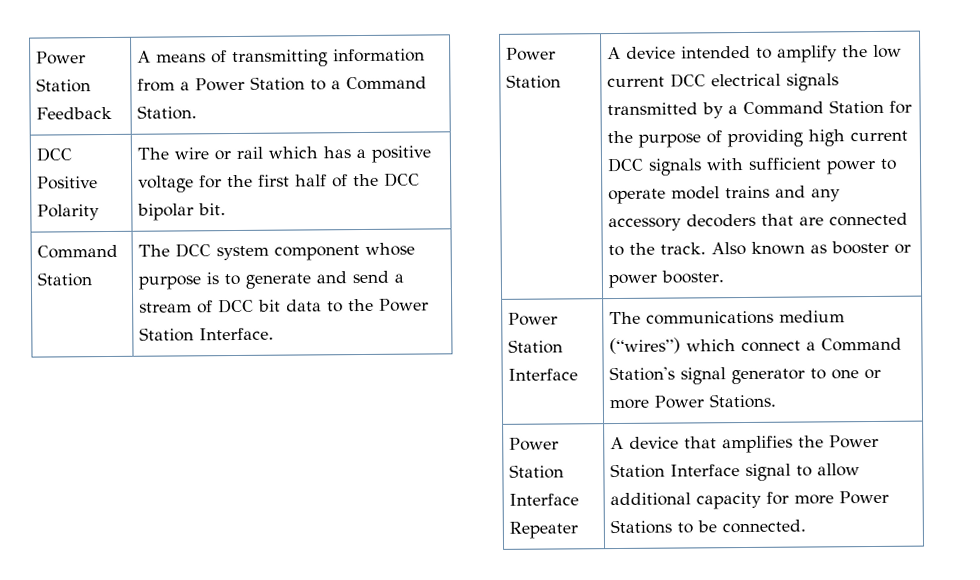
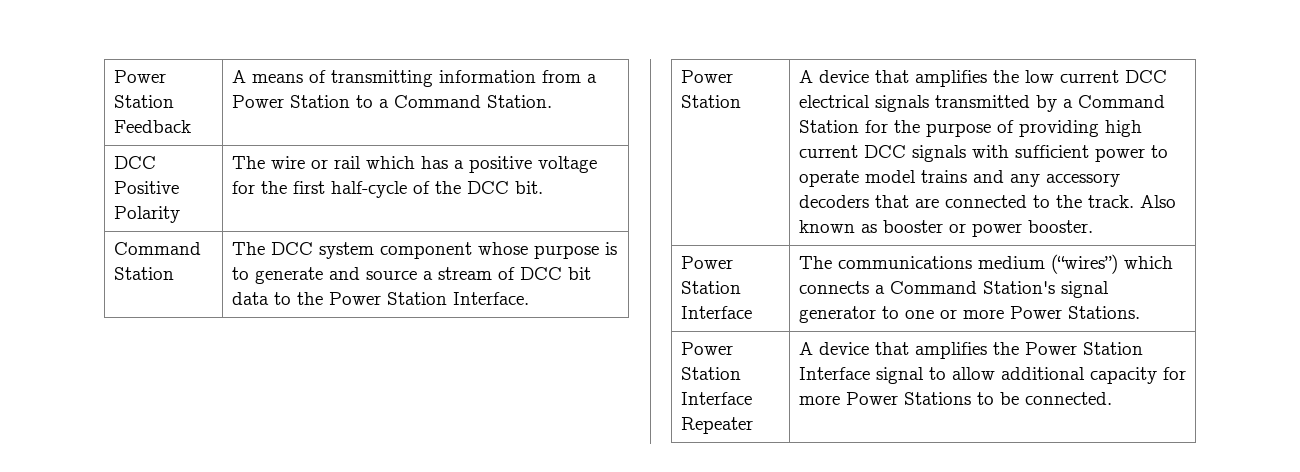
[295,174,328,187] half -> [330,181,407,198] half-cycle
[137,203,195,221] bipolar -> (509, 187) none
[352,270,390,284] send -> [365,270,417,280] source
[681,45,839,63] intended to amplify -> [874,70,987,87] that amplifies
[741,340,802,353] connect -> [798,281,869,294] connects

